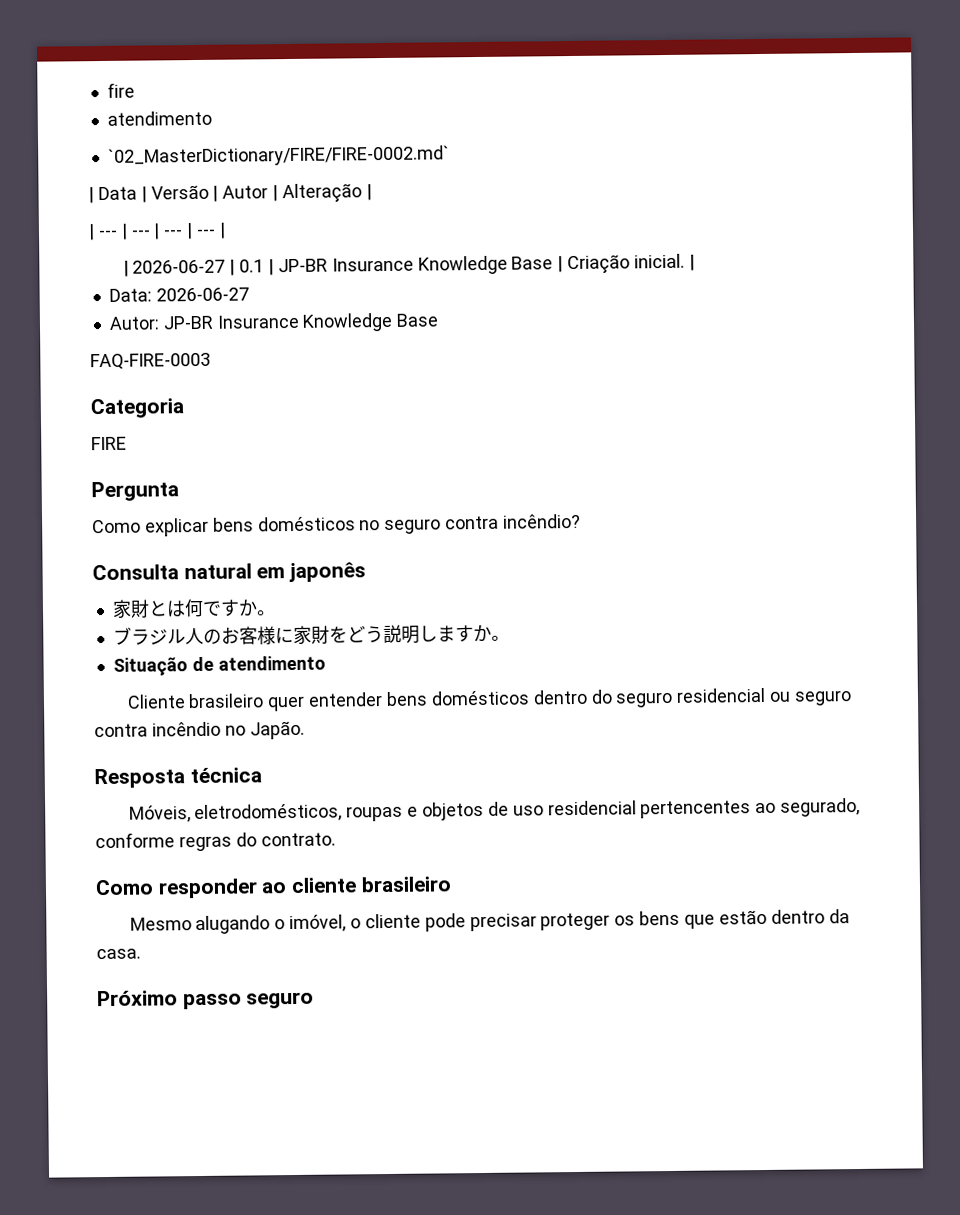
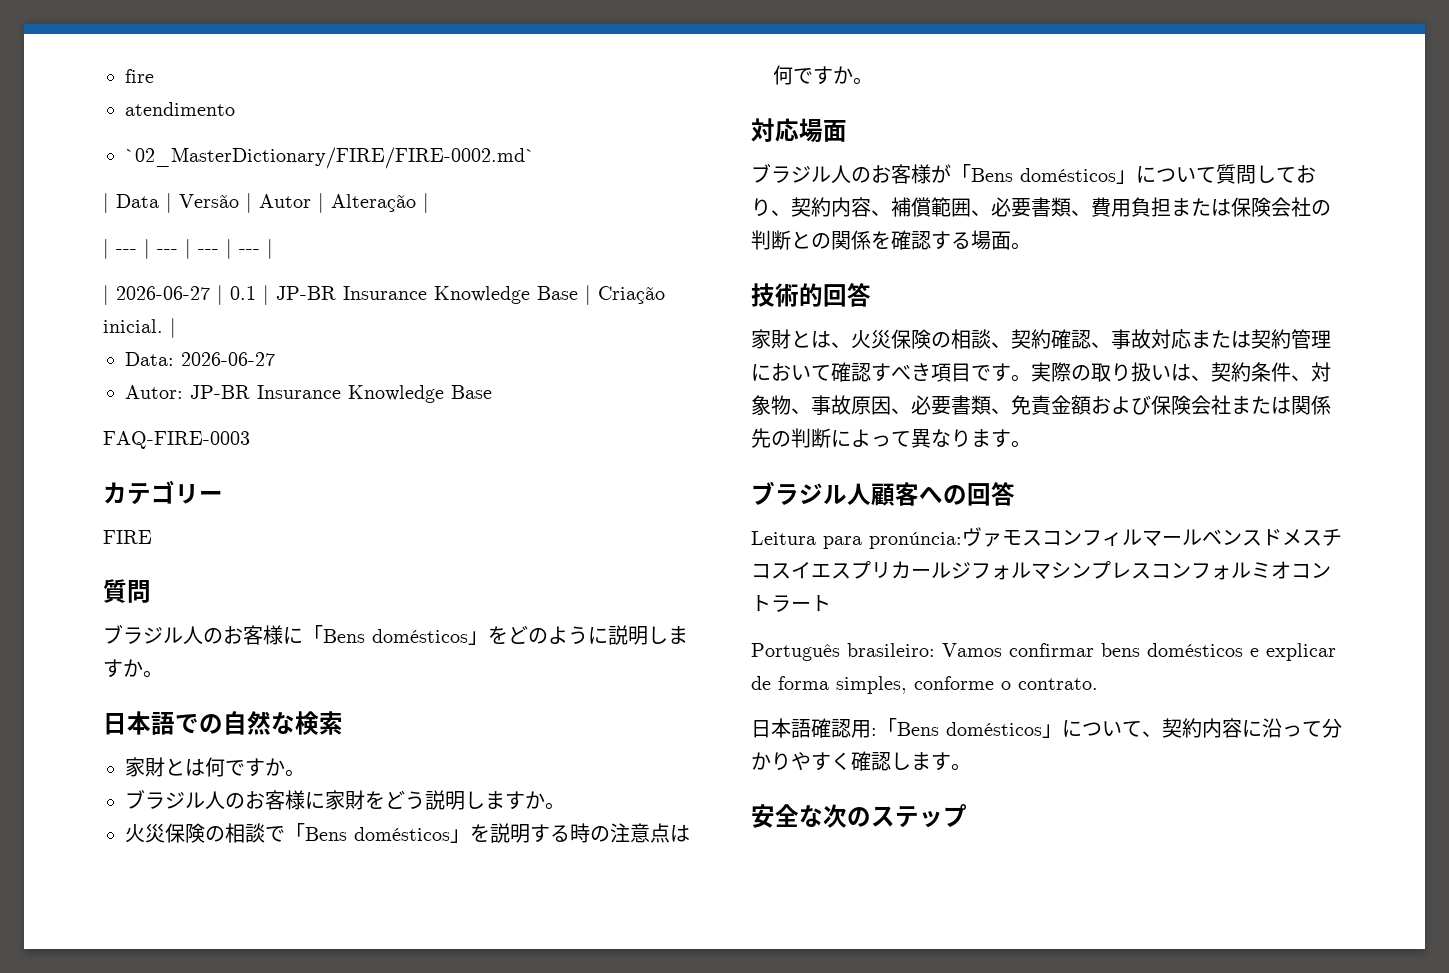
[90,398,184,419] Categoria -> [103,480,223,505] カテゴリー
[91,481,179,502] [92,513,582,537] [92,562,367,583] Pergunta // Como explicar bens domésticos no seguro contra incêndio? // Consulta natural em japonês -> [103,579,151,603] [103,624,688,645] [103,659,163,678] [103,711,343,735] 質問 // ブラジル人のお客様に「Bens domésticos」をどのように説明しますか。 // 日本語での自然な検索
[112,655,326,676] [126,687,852,712] [94,720,305,740] [94,767,262,789] [128,797,861,823] [95,832,336,852] [95,876,452,899] [129,909,850,935] [96,948,141,960] [97,990,315,1010] Situação de atendimento // Cliente brasileiro quer entender bens domésticos dentro do seguro residencial ou seguro contra incêndio no Japão. // Resposta técnica // Móveis, eletrodomésticos, roupas e objetos de uso residencial pertencentes ao segurado, conforme regras do contrato. // Como responder ao cliente brasileiro // Mesmo alugando o imóvel, o cliente pode precisar proteger os bens que estão dentro da casa. // Próximo passo seguro -> [125,823,690,843] [773,65,873,85] [751,118,847,143] [751,163,1316,184] [751,197,1331,217] [751,230,1031,250] [751,283,871,307] [751,329,1331,349] [751,362,1331,382] [751,395,1331,415] [751,428,1031,448] [751,481,1015,506] [751,527,1342,549] [751,561,1331,580] [751,595,831,612] [751,643,1336,661] [751,676,1098,694] [751,718,1342,738] [751,751,971,771] [751,804,967,828] 火災保険の相談で「Bens domésticos」を説明する時の注意点は何ですか。 // 対応場面 // ブラジル人のお客様が「Bens domésticos」について質問しており、契約内容、補償範囲、必要書類、費用負担または保険会社の判断との関係を確認する場面。 // 技術的回答 // 家財とは、火災保険の相談、契約確認、事故対応または契約管理において確認すべき項目です。実際の取り扱いは、契約条件、対象物、事故原因、必要書類、免責金額および保険会社または関係先の判断によって異なります。 // ブラジル人顧客への回答 // Leitura para pronúncia:ヴァモスコンフィルマールベンスドメスチコスイエスプリカールジフォルマシンプレスコンフォルミオコントラート // Português brasileiro: Vamos confirmar bens domésticos e explicar de forma simples, conforme o contrato. // 日本語確認用:「Bens domésticos」について、契約内容に沿って分かりやすく確認します。 // 安全な次のステップ

